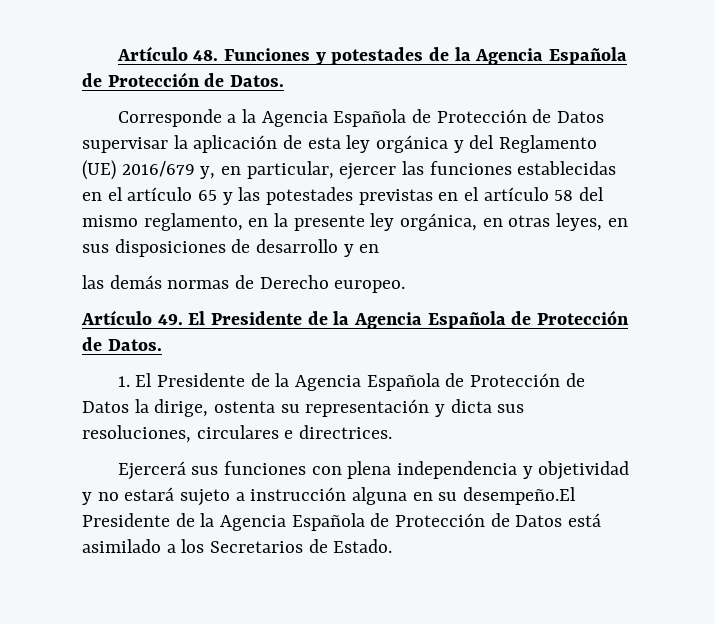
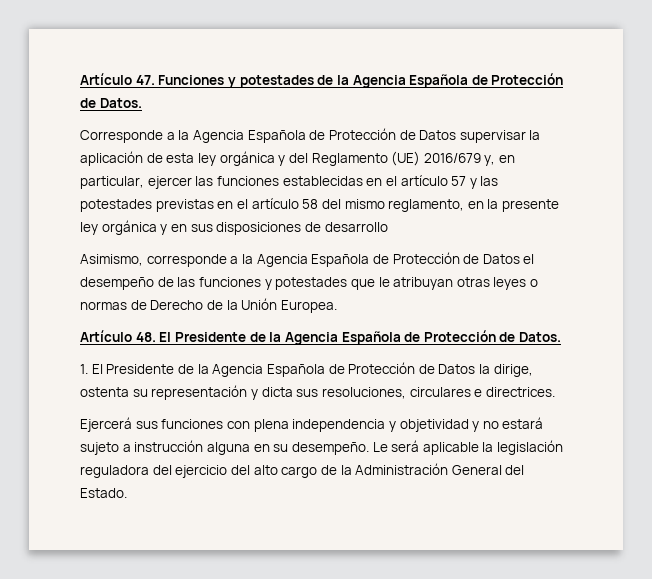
[116,46,219,61] Artículo 48. -> [80,73,155,85] Artículo 47.
[198,190,218,201] 65 -> [451,176,467,186] 57
[400,213,603,231] orgánica, en otras leyes, -> [101,220,168,235] orgánica y
[343,244,380,257] [82,275,406,293] [81,310,183,325] y en // las demás normas de Derecho europeo. // Artículo 49. -> [80,252,535,267] [80,277,539,290] [80,298,337,313] [80,330,156,342] // Asimismo, corresponde a la Agencia Española de Protección de Datos el desempeño de las funciones y potestades que le atribuyan otras leyes o normas de Derecho de la Unión Europea. // Artículo 48.
[463,487,577,505] [82,513,602,531] [82,539,328,553] desempeño.El Presidente de la Agencia Española de Protección de Datos está asimilado a los Secretarios de -> [291,440,564,455] [80,463,525,478] desempeño. Le será aplicable la legislación reguladora del ejercicio del alto cargo de la Administración General del

